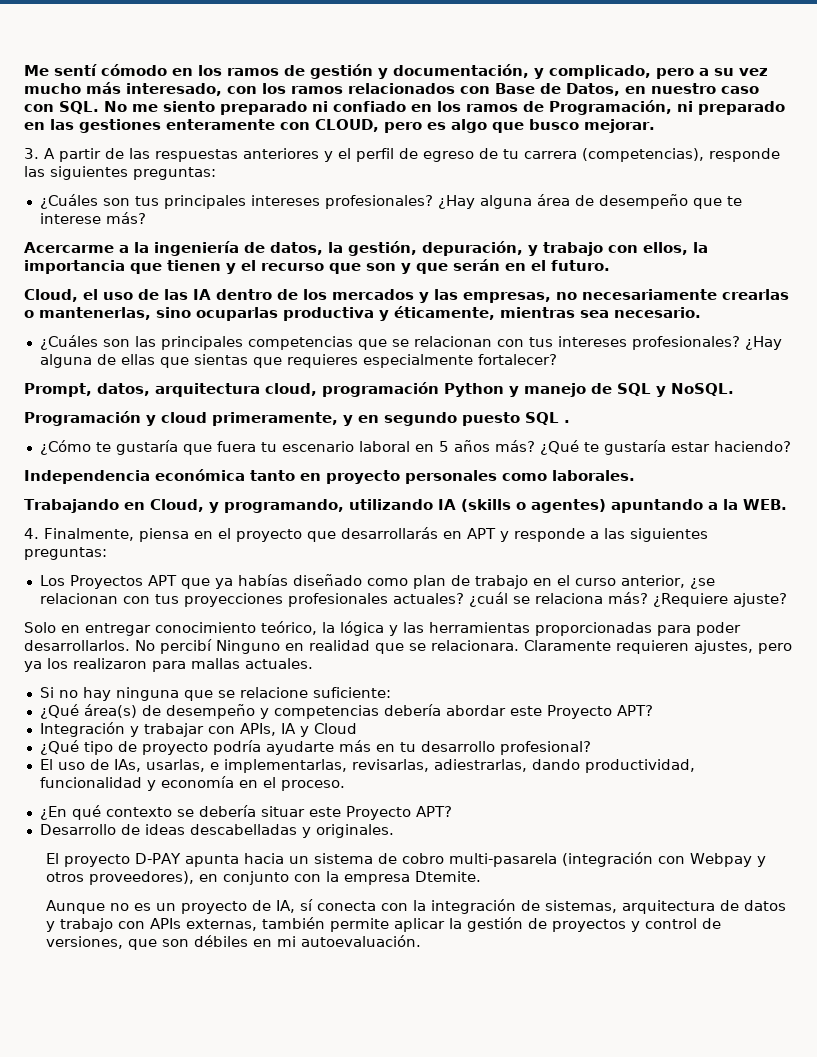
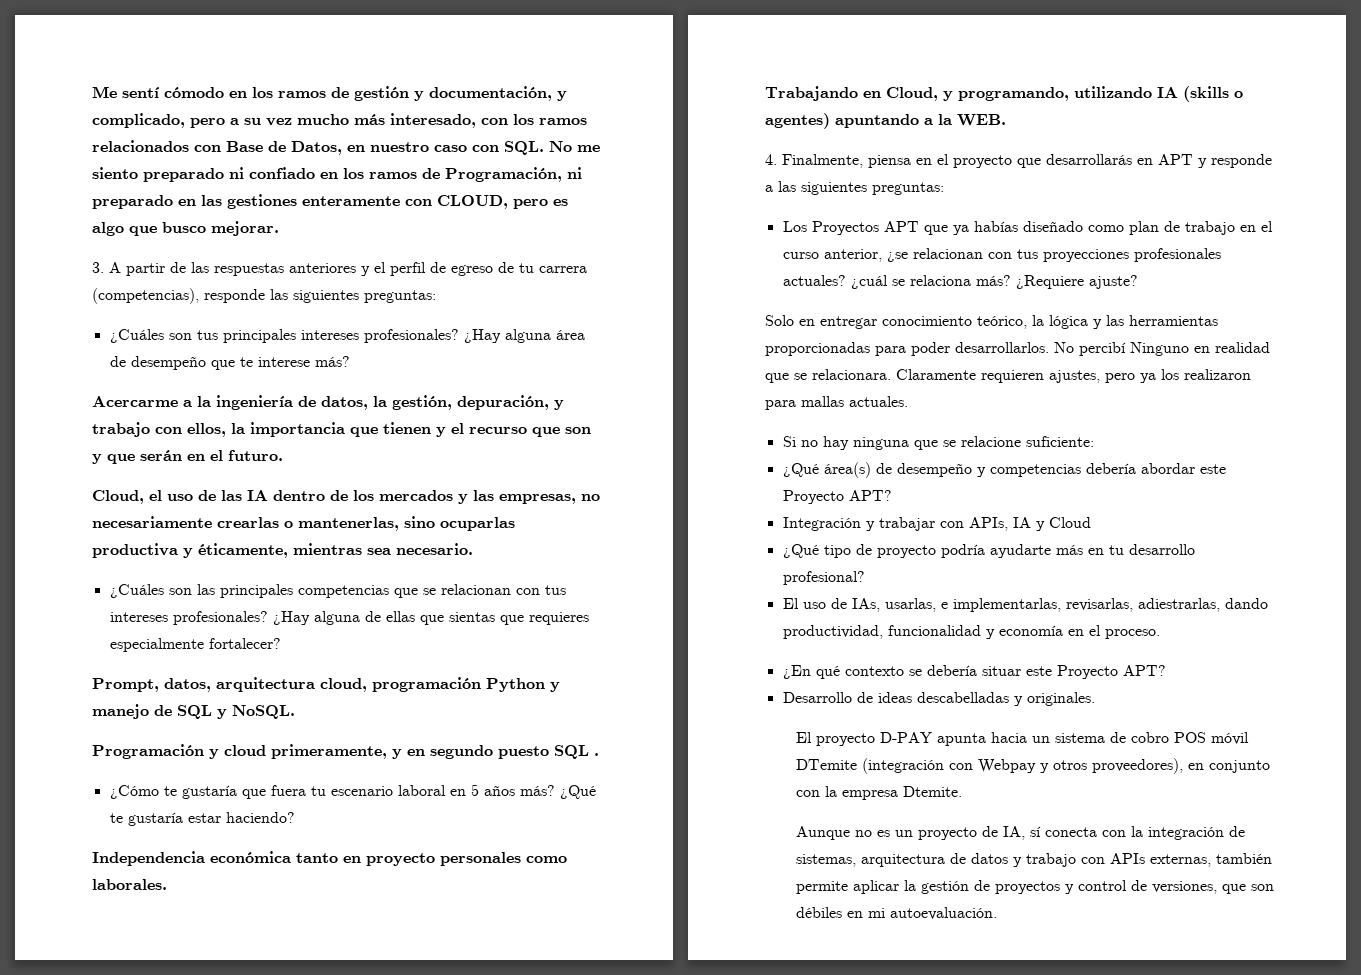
[448,853,557,867] multi-pasarela -> [1173,732,1249,745] [795,759,857,770] POS móvil DTemite

